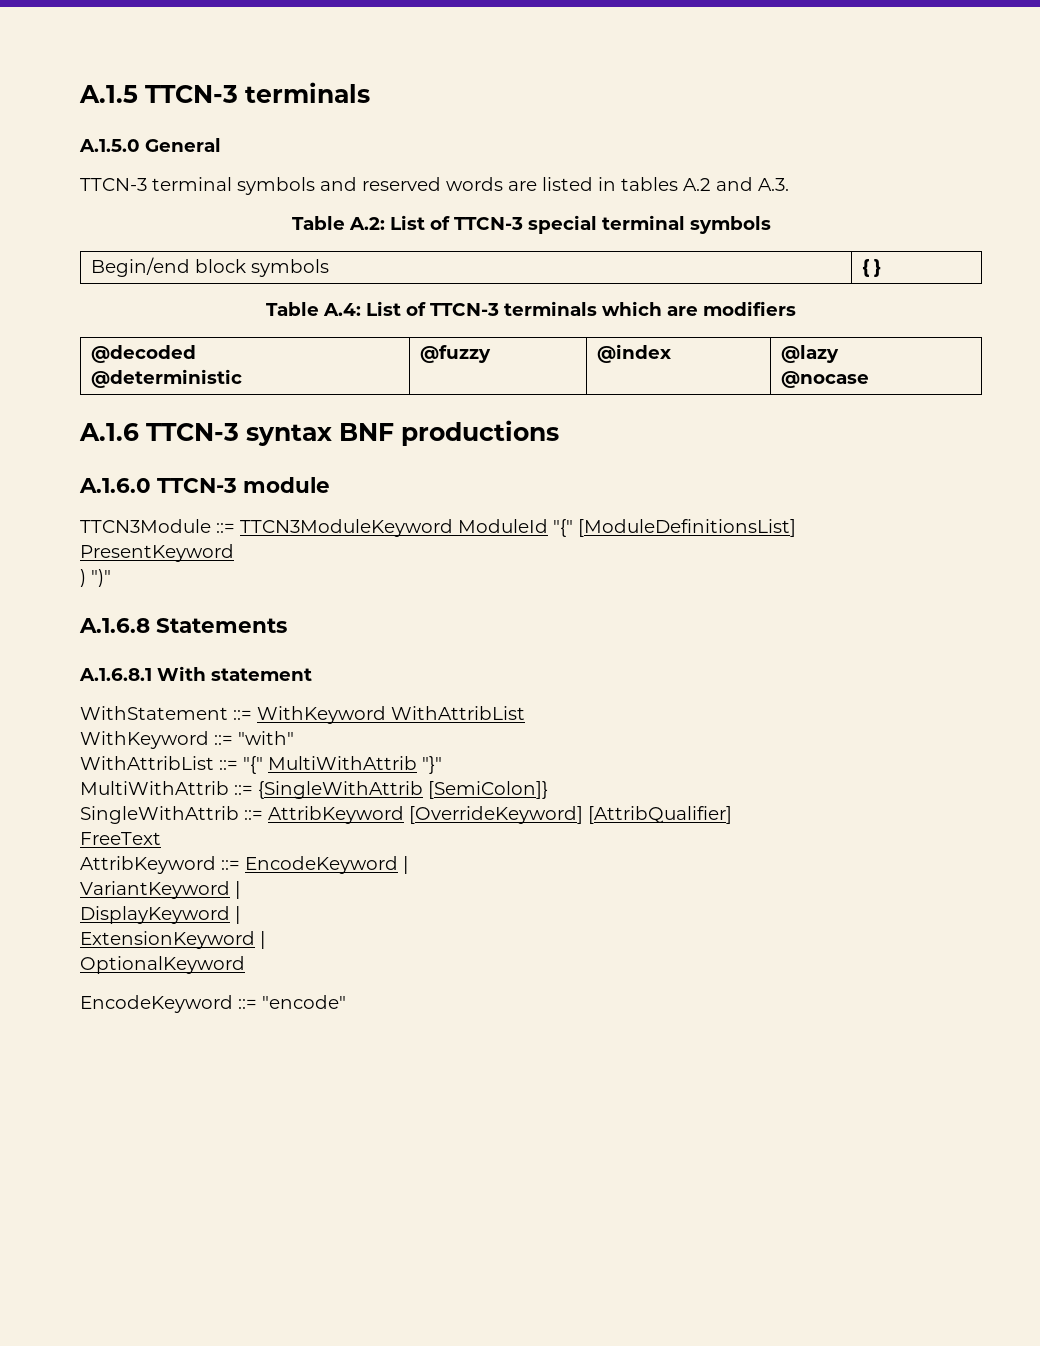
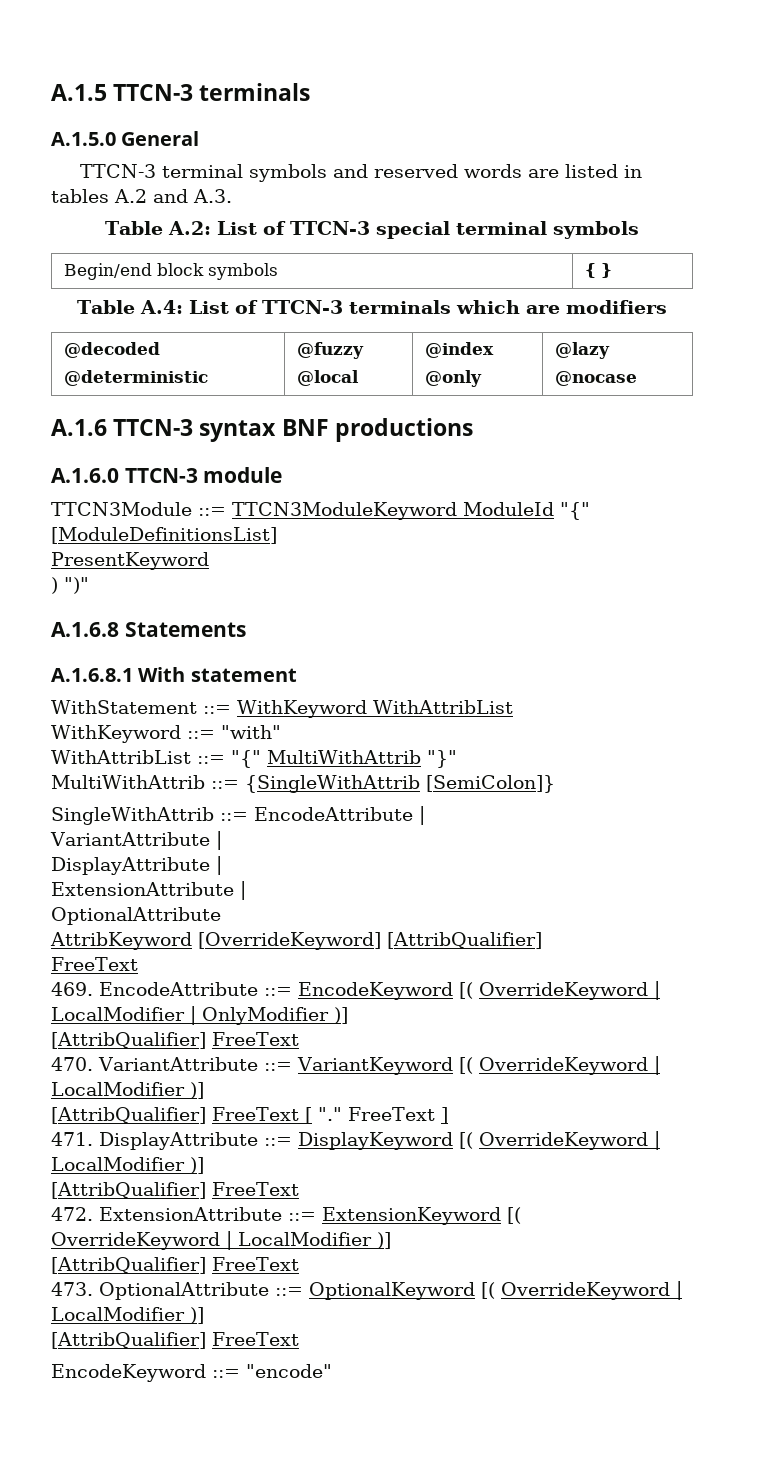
(492, 354) none -> [297,370,360,386] // @local
(672, 353) none -> [425,370,483,387] // @only
[268,806,732,824] [80,832,161,845] [80,856,408,874] [80,881,240,899] [80,906,240,924] [80,931,265,949] [80,956,245,974] AttribKeyword [OverrideKeyword] [AttribQualifier] // FreeText // AttribKeyword ::= EncodeKeyword | // VariantKeyword | // DisplayKeyword | // ExtensionKeyword | // OptionalKeyword -> [254,806,425,825] [50,831,222,850] [51,856,222,875] [51,881,246,900] [51,907,221,925] [50,932,542,950] [51,957,138,971] [51,981,660,1000] [51,1006,348,1025] [51,1032,299,1049] [51,1056,660,1075] [51,1082,204,1099] [51,1107,448,1124] [51,1131,660,1150] [51,1157,204,1174] [51,1182,299,1199] [51,1207,521,1225] [51,1231,391,1250] [51,1257,299,1274] [51,1281,682,1300] [51,1307,204,1324] [51,1332,299,1349] EncodeAttribute | // VariantAttribute | // DisplayAttribute | // ExtensionAttribute | // OptionalAttribute // AttribKeyword [OverrideKeyword] [AttribQualifier] // FreeText // 469. EncodeAttribute ::= EncodeKeyword [( OverrideKeyword | LocalModifier | OnlyModifier )] // [AttribQualifier] FreeText // 470. VariantAttribute ::= VariantKeyword [( OverrideKeyword | LocalModifier )] // [AttribQualifier] FreeText [ "." FreeText ] // 471. DisplayAttribute ::= DisplayKeyword [( OverrideKeyword | LocalModifier )] // [AttribQualifier] FreeText // 472. ExtensionAttribute ::= ExtensionKeyword [( OverrideKeyword | LocalModifier )] // [AttribQualifier] FreeText // 473. OptionalAttribute ::= OptionalKeyword [( OverrideKeyword | LocalModifier )] // [AttribQualifier] FreeText

